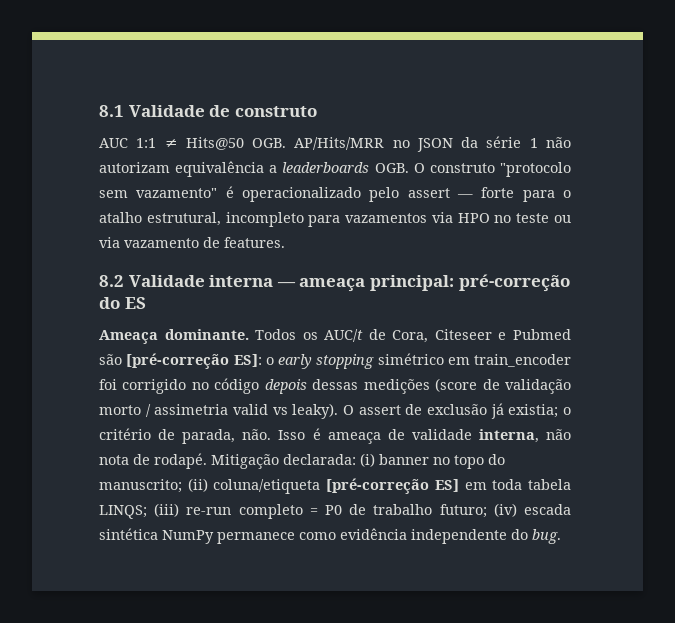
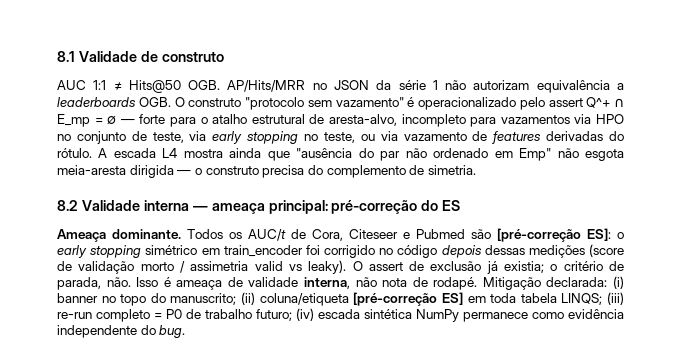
(450, 193) none -> [586,97,624,108] [57,114,117,127] Q^+ ∩ E_mp = ∅
[146,212,221,226] estrutural, -> [251,114,397,126] estrutural de aresta-alvo,
[516,213,571,223] [99,237,285,248] teste ou via vazamento de features. -> [76,131,625,144] [57,148,624,161] [57,165,476,178] conjunto de teste, via early stopping no teste, ou via vazamento de features derivadas do rótulo. A escada L4 mostra ainda que "ausência do par não ordenado em Emp" não esgota meia-aresta dirigida — o construto precisa do complemento de simetria.

